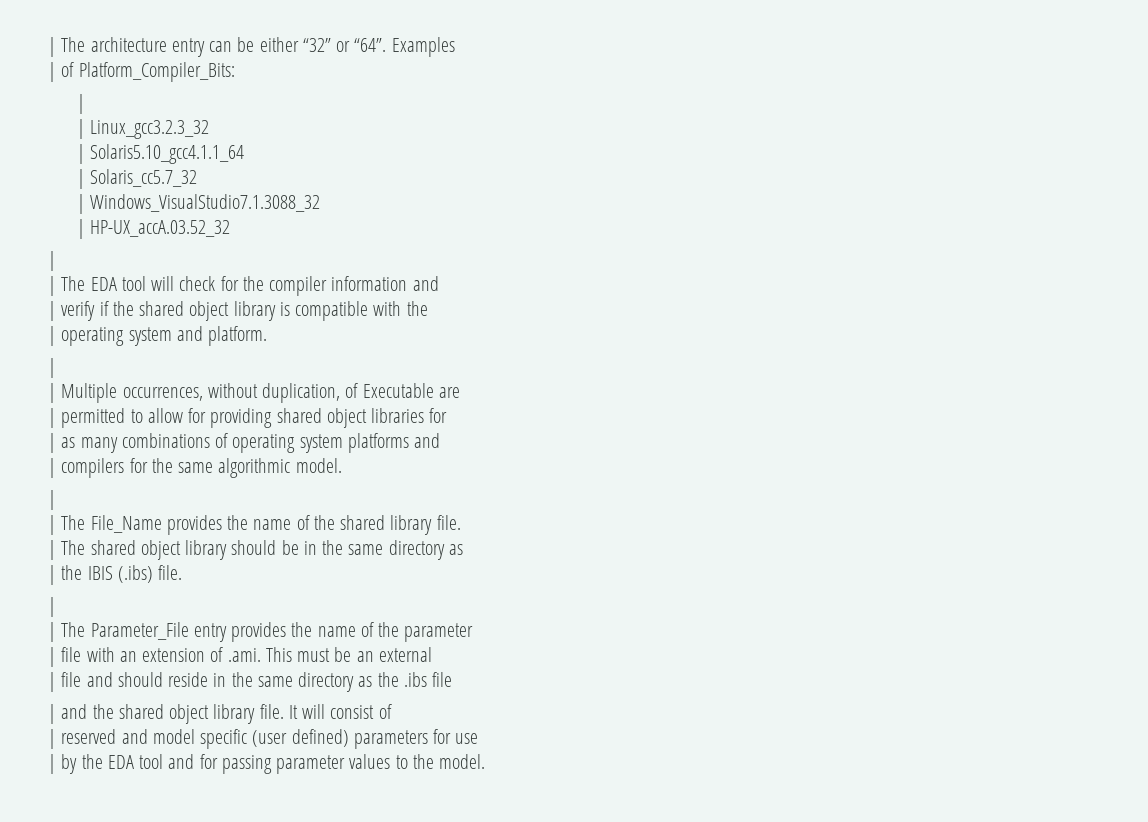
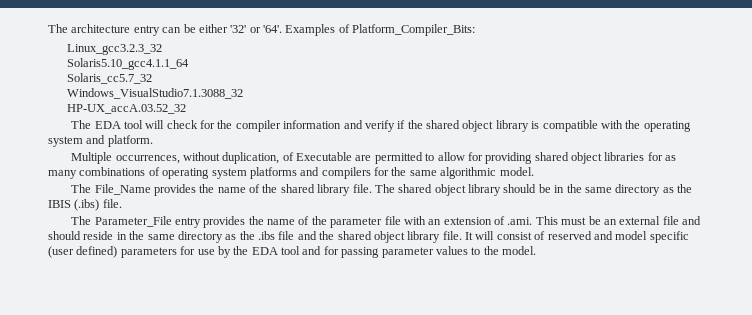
[48,37,56,57] | -> (48, 28) none
[302,38,387,52] “32” or “64”. -> [230,25,282,33] '32' or '64'.
[48,62,56,82] // | -> (336, 30) none
[77,94,86,114] [77,119,86,139] | // | -> (476, 30) none
[77,144,86,164] | -> (162, 49) none
[77,169,86,189] | -> (189, 64) none
[77,194,86,214] | -> (152, 78) none
[77,219,86,239] | -> (243, 93) none
[48,251,56,271] [48,276,56,296] | // | -> (186, 109) none
[48,301,56,321] // | -> (363, 124) none
[48,326,56,346] // | -> (641, 124) none
[48,358,56,378] [48,383,56,403] | // | -> (153, 141) none
[48,408,56,428] // | -> (372, 158) none
[48,433,56,453] // | -> (663, 156) none
[48,458,56,478] // | -> (320, 171) none
[48,490,56,510] [48,515,56,535] | // | -> (534, 171) none
[48,540,56,560] // | -> (372, 188) none
[48,565,56,585] // | -> (674, 190) none
[48,597,56,617] [48,622,56,642] | // | -> (122, 203) none
[48,647,56,667] // | -> (383, 222) none
[48,672,56,692] // | -> (661, 220) none
[48,704,56,724] // | -> (295, 235) none
[48,729,56,749] // | -> (546, 235) none
[48,754,56,774] // | -> (215, 252) none

